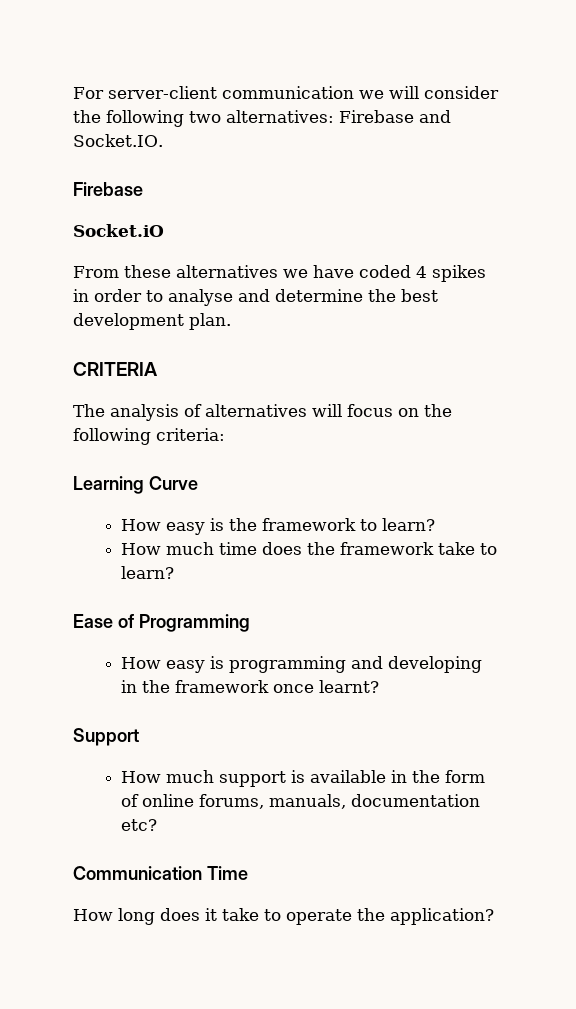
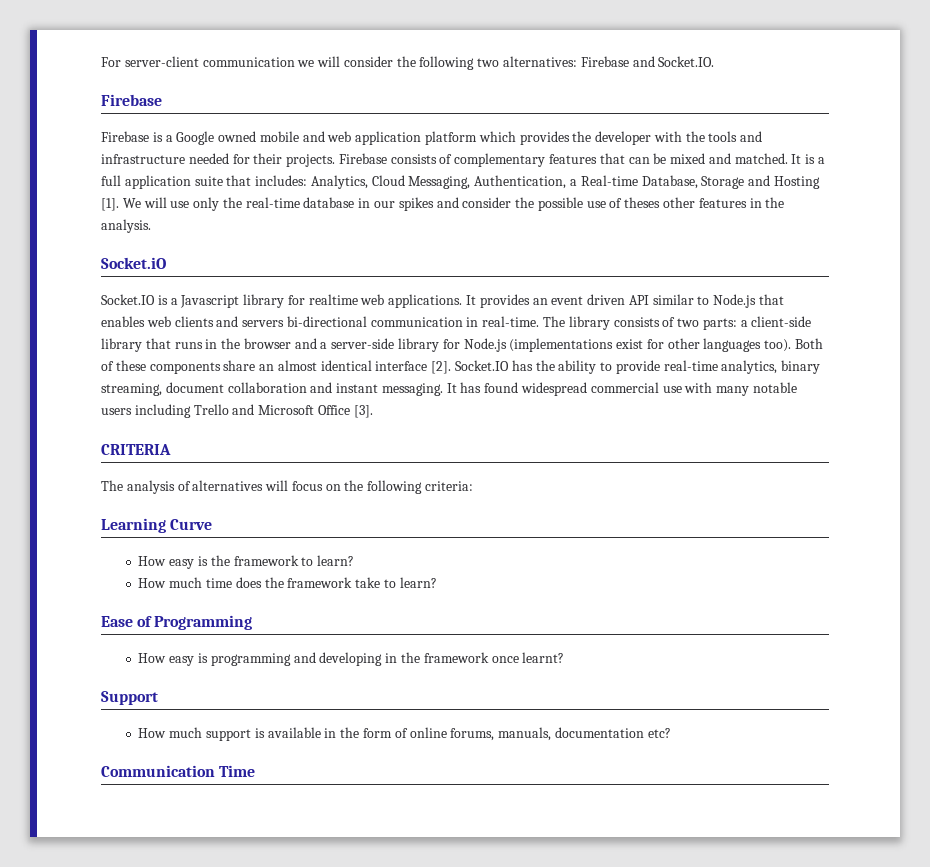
[73,224,164,237] [73,265,486,282] [73,289,438,306] [73,313,231,330] Socket.iO // From these alternatives we have coded 4 spikes in order to analyse and determine the best development plan. -> [101,131,763,145] [101,153,826,167] [101,175,820,189] [101,197,785,211] [101,219,151,233] [101,257,166,269] [101,294,785,308] [101,316,812,330] [101,338,824,352] [101,360,821,374] [101,382,797,396] [101,404,373,418] Firebase is a Google owned mobile and web application platform which provides the developer with the tools and infrastructure needed for their projects. Firebase consists of complementary features that can be mixed and matched. It is a full application suite that includes: Analytics, Cloud Messaging, Authentication, a Real-time Database, Storage and Hosting [1]. We will use only the real-time database in our spikes and consider the possible use of theses other features in the analysis. // Socket.iO // Socket.IO is a Javascript library for realtime web applications. It provides an event driven API similar to Node.js that enables web clients and servers bi-directional communication in real-time. The library consists of two parts: a client-side library that runs in the browser and a server-side library for Node.js (implementations exist for other languages too). Both of these components share an almost identical interface [2]. Socket.IO has the ability to provide real-time analytics, binary streaming, document collaboration and instant messaging. It has found widespread commercial use with many notable users including Trello and Microsoft Office [3].
[73,908,494,925] // How long does it take to operate the application? -> (256, 771) none

